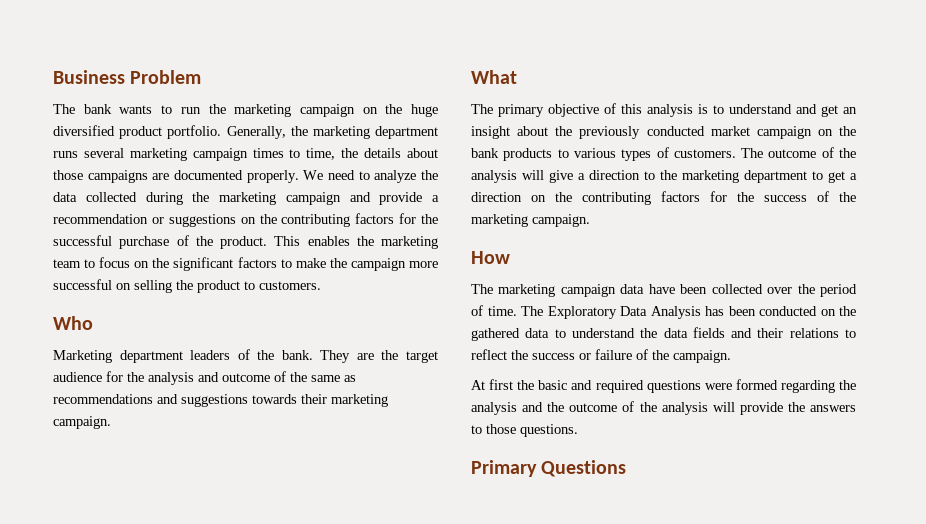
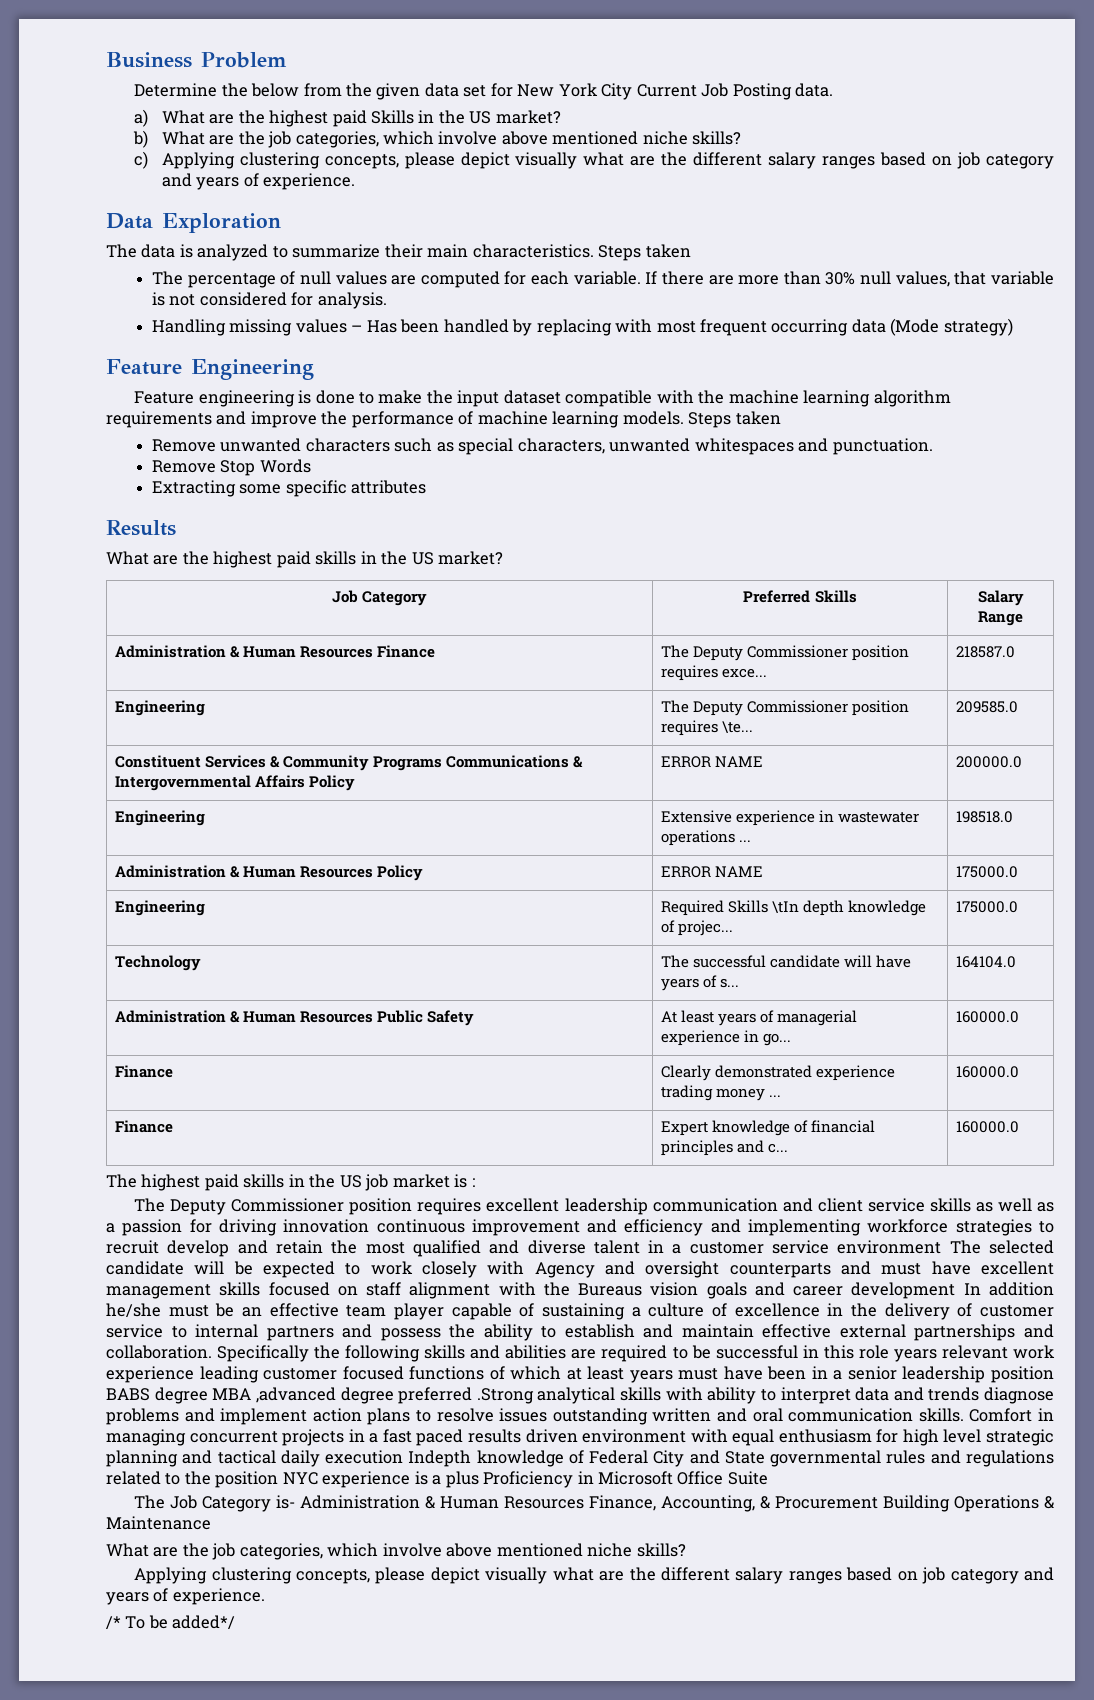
[53,104,438,117] [53,125,438,139] [53,148,439,161] [53,170,439,183] [53,192,439,205] [53,213,438,227] [53,235,438,249] [53,257,438,271] [53,279,321,293] [53,316,93,330] [53,349,438,363] [53,371,356,385] [53,394,388,407] [53,416,111,429] [471,70,517,84] [471,103,857,117] [471,126,856,139] [471,147,856,161] [471,170,857,183] [471,191,856,205] [471,214,590,227] [471,251,510,264] [471,284,858,297] [471,305,856,319] [471,327,856,341] [471,349,731,363] [471,379,856,393] [471,401,856,415] [471,424,578,437] [471,460,627,477] The bank wants to run the marketing campaign on the huge diversified product portfolio. Generally, the marketing department runs several marketing campaign times to time, the details about those campaigns are documented properly. We need to analyze the data collected during the marketing campaign and provide a recommendation or suggestions on the contributing factors for the successful purchase of the product. This enables the marketing team to focus on the significant factors to make the campaign more successful on selling the product to customers. // Who // Marketing department leaders of the bank. They are the target audience for the analysis and outcome of the same as recommendations and suggestions towards their marketing campaign. // What // The primary objective of this analysis is to understand and get an insight about the previously conducted market campaign on the bank products to various types of customers. The outcome of the analysis will give a direction to the marketing department to get a direction on the contributing factors for the success of the marketing campaign. // How // The marketing campaign data have been collected over the period of time. The Exploratory Data Analysis has been conducted on the gathered data to understand the data fields and their relations to reflect the success or failure of the campaign. // At first the basic and required questions were formed regarding the analysis and the outcome of the analysis will provide the answers to those questions. // Primary Questions -> [134,83,833,100] [133,109,561,127] [132,130,742,148] [133,151,1054,169] [161,173,356,190] [106,213,281,233] [106,244,691,261] [152,271,1054,288] [152,292,387,309] [152,318,1013,336] [106,359,314,380] [134,390,951,407] [106,411,781,428] [152,438,933,455] [152,459,311,476] [152,480,427,497] [106,520,176,536] [106,551,504,568] [331,590,428,606] [743,590,857,603] [977,590,1024,606] [978,611,1023,626] [115,645,436,658] [661,645,910,661] [661,665,768,681] [956,646,1016,658] [115,700,206,716] [661,700,910,716] [661,720,754,736] [956,701,1019,713] [115,755,584,771] [115,775,356,791] [661,756,764,768] [956,756,1023,768] [115,810,206,826] [661,810,920,826] [661,830,752,846] [956,811,1014,823] [115,865,424,881] [661,866,764,878] [956,866,1019,878] [115,900,206,916] [661,900,927,916] [661,920,734,936] [956,901,1019,913] [115,955,202,971] [661,955,912,968] [661,975,740,991] [956,956,1017,968] [115,1010,475,1026] [661,1010,858,1026] [661,1030,792,1046] [956,1011,1020,1023] [115,1065,174,1078] [661,1065,896,1081] [661,1085,782,1101] [956,1066,1020,1078] [115,1120,174,1133] [661,1120,876,1136] [661,1140,789,1156] [956,1121,1020,1133] [106,1174,475,1191] [134,1198,1055,1215] [106,1219,1054,1236] [106,1240,1054,1257] [106,1261,1055,1278] [106,1282,1054,1299] [106,1303,1054,1320] [106,1324,1054,1341] [106,1345,1055,1362] [106,1366,1054,1383] [106,1387,1054,1404] [106,1408,1055,1425] [106,1429,1054,1446] [106,1450,1054,1467] [106,1471,768,1488] [134,1495,1055,1512] [106,1516,211,1530] [106,1543,686,1560] [134,1567,1054,1584] [106,1588,265,1605] [106,1615,236,1630] Determine the below from the given data set for New York City Current Job Posting data. // a) What are the highest paid Skills in the US market? // b) What are the job categories, which involve above mentioned niche skills? // c) Applying clustering concepts, please depict visually what are the different salary ranges based on job category and years of experience. // Data Exploration // The data is analyzed to summarize their main characteristics. Steps taken // The percentage of null values are computed for each variable. If there are more than 30% null values, that variable is not considered for analysis. // Handling missing values – Has been handled by replacing with most frequent occurring data (Mode strategy) // Feature Engineering // Feature engineering is done to make the input dataset compatible with the machine learning algorithm requirements and improve the performance of machine learning models. Steps taken // Remove unwanted characters such as special characters, unwanted whitespaces and punctuation. // Remove Stop Words // Extracting some specific attributes // Results // What are the highest paid skills in the US market? // Job Category | Preferred Skills | Salary Range // Administration & Human Resources Finance | The Deputy Commissioner position requires exce... | 218587.0 // Engineering | The Deputy Commissioner position requires \te... | 209585.0 // Constituent Services & Community Programs Communications & Intergovernmental Affairs Policy | ERROR NAME | 200000.0 // Engineering | Extensive experience in wastewater operations ... | 198518.0 // Administration & Human Resources Policy | ERROR NAME | 175000.0 // Engineering | Required Skills \tIn depth knowledge of projec... | 175000.0 // Technology | The successful candidate will have years of s... | 164104.0 // Administration & Human Resources Public Safety | At least years of managerial experience in go... | 160000.0 // Finance | Clearly demonstrated experience trading money ... | 160000.0 // Finance | Expert knowledge of financial principles and c... | 160000.0 // The highest paid skills in the US job market is : // The Deputy Commissioner position requires excellent leadership communication and client service skills as well as a passion for driving innovation continuous improvement and efficiency and implementing workforce strategies to recruit develop and retain the most qualified and diverse talent in a customer service environment The selected candidate will be expected to work closely with Agency and oversight counterparts and must have excellent management skills focused on staff alignment with the Bureaus vision goals and career development In addition he/she must be an effective team player capable of sustaining a culture of excellence in the delivery of customer service to internal partners and possess the ability to establish and maintain effective external partnerships and collaboration. Specifically the following skills and abilities are required to be successful in this role years relevant work experience leading customer focused functions of which at least years must have been in a senior leadership position BABS degree MBA ,advanced degree preferred .Strong analytical skills with ability to interpret data and trends diagnose problems and implement action plans to resolve issues outstanding written and oral communication skills. Comfort in managing concurrent projects in a fast paced results driven environment with equal enthusiasm for high level strategic planning and tactical daily execution Indepth knowledge of Federal City and State governmental rules and regulations related to the position NYC experience is a plus Proficiency in Microsoft Office Suite // The Job Category is- Administration & Human Resources Finance, Accounting, & Procurement Building Operations & Maintenance // What are the job categories, which involve above mentioned niche skills? // Applying clustering concepts, please depict visually what are the different salary ranges based on job category and years of experience. // /* To be added*/

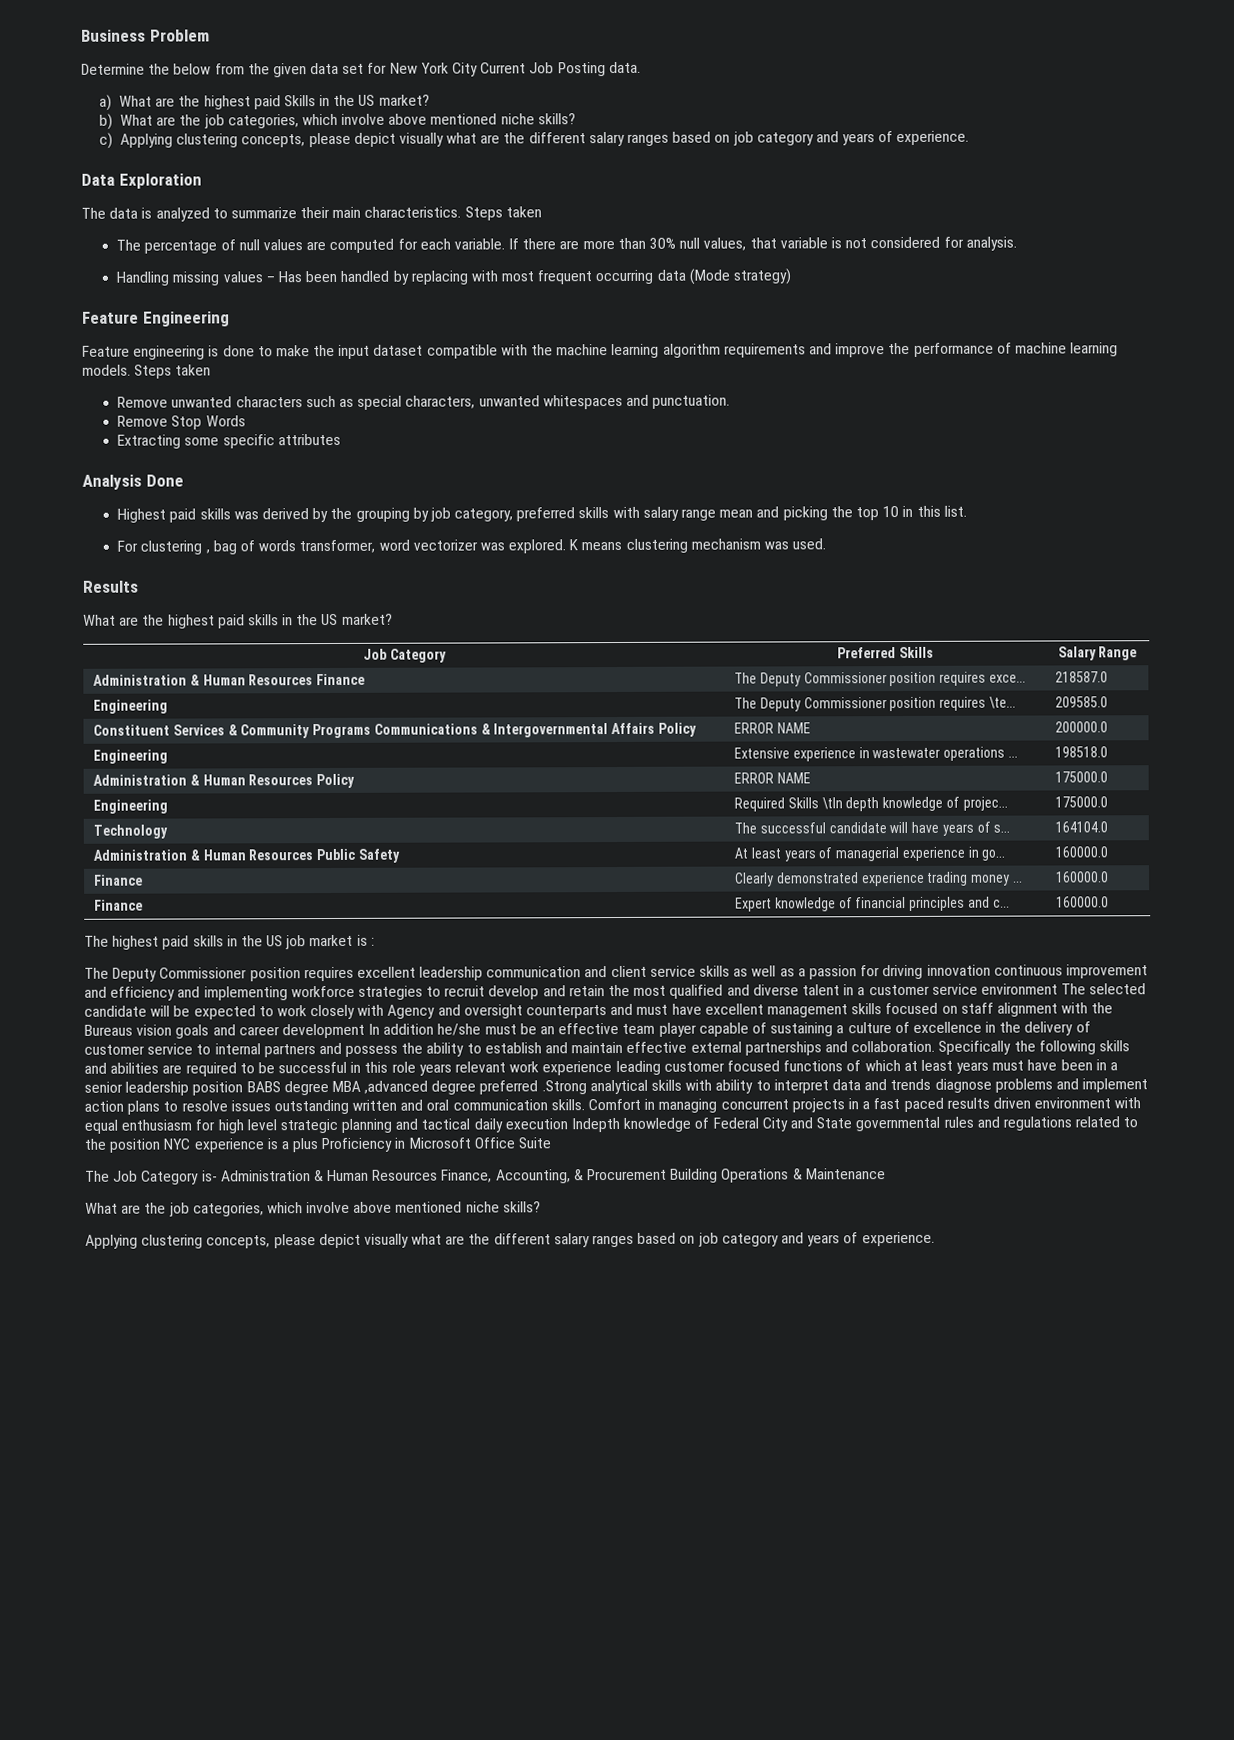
(427, 487) none -> [82,474,184,490] [117,505,967,523] [117,538,827,555] // Analysis Done // Highest paid skills was derived by the grouping by job category, preferred skills with salary range mean and picking the top 10 in this list. // For clustering , bag of words transformer, word vectorizer was explored. K means clustering mechanism was used.
[106,1615,236,1630] // /* To be added*/ -> (935, 1239) none

